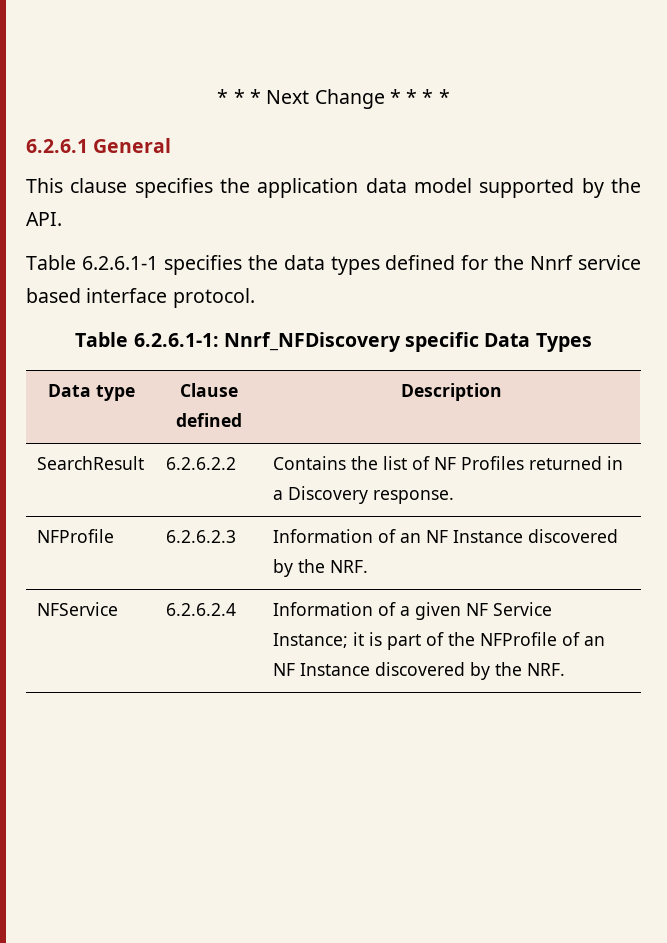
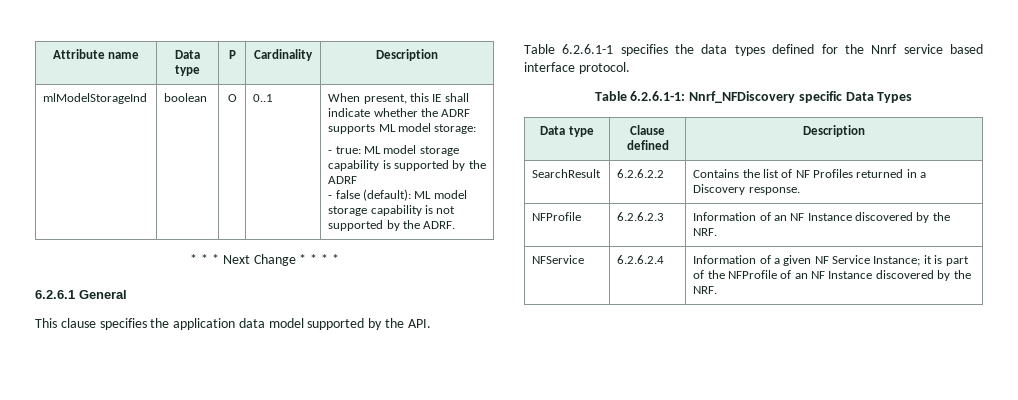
(217, 96) none -> [52,49,140,59] [175,50,200,59] [175,65,200,76] [228,50,236,59] [254,49,313,61] [376,49,438,61] [43,93,148,104] [164,93,208,102] [227,94,237,102] [253,94,274,102] [328,93,469,104] [328,108,471,117] [328,123,477,134] [328,145,459,156] [328,160,486,171] [328,176,358,184] [328,189,467,201] [328,205,456,216] [328,220,456,231] Attribute name | Data type | P | Cardinality | Description // mlModelStorageInd | boolean | O | 0..1 | When present, this IE shall indicate whether the ADRF supports ML model storage: // - true: ML model storage capability is supported by the ADRF // - false (default): ML model storage capability is not supported by the ADRF. //

